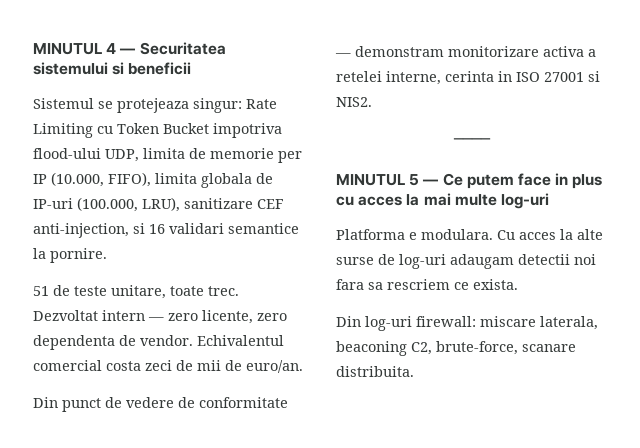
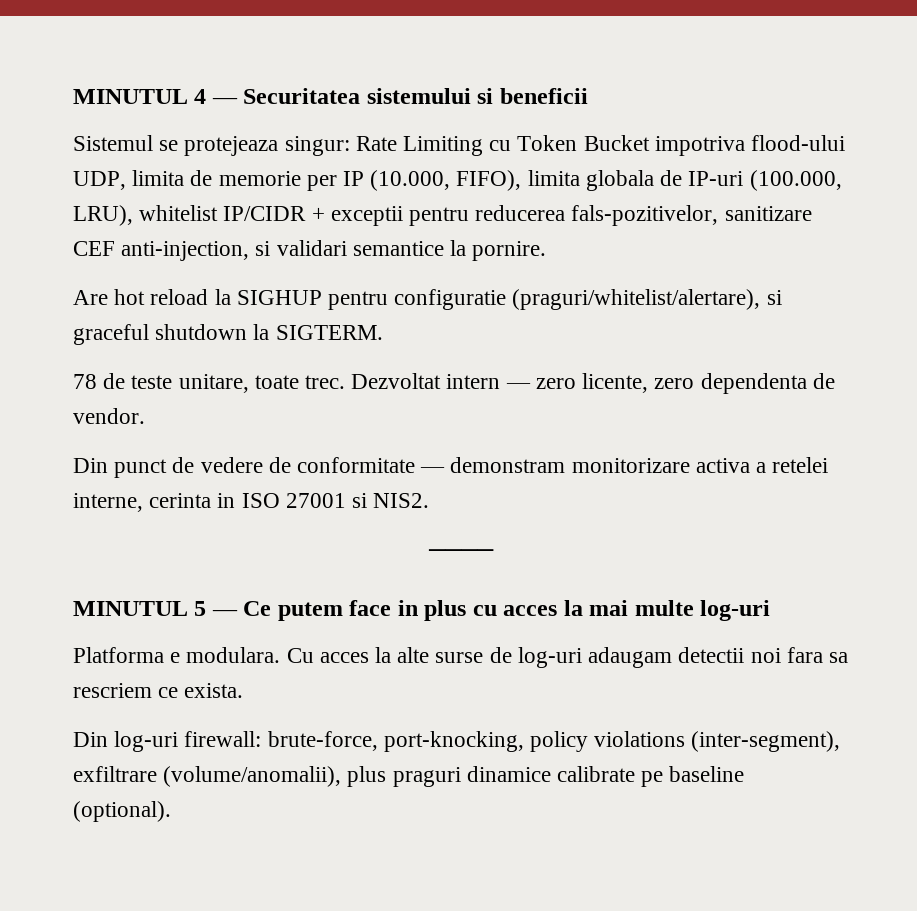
(180, 204) none -> [139,205,719,226] whitelist IP/CIDR + exceptii pentru reducerea fals-pozitivelor,
[149,224,165,234] 16 -> (271, 248) none
[33,286,49,296] 51 -> [73,289,782,310] [73,324,383,345] [73,374,97,389] Are hot reload la SIGHUP pentru configuratie (praguri/whitelist/alertare), si graceful shutdown la SIGTERM. // 78
[197,335,284,346] [33,360,303,373] Echivalentul comercial costa zeci de mii de euro/an. -> (145, 416) none
[480,316,598,330] [336,341,576,356] [336,366,414,377] miscare laterala, beaconing C2, brute-force, scanare distribuita. -> [267,731,841,752] [73,766,745,787] [73,801,171,822] brute-force, port-knocking, policy violations (inter-segment), exfiltrare (volume/anomalii), plus praguri dinamice calibrate pe baseline (optional).

